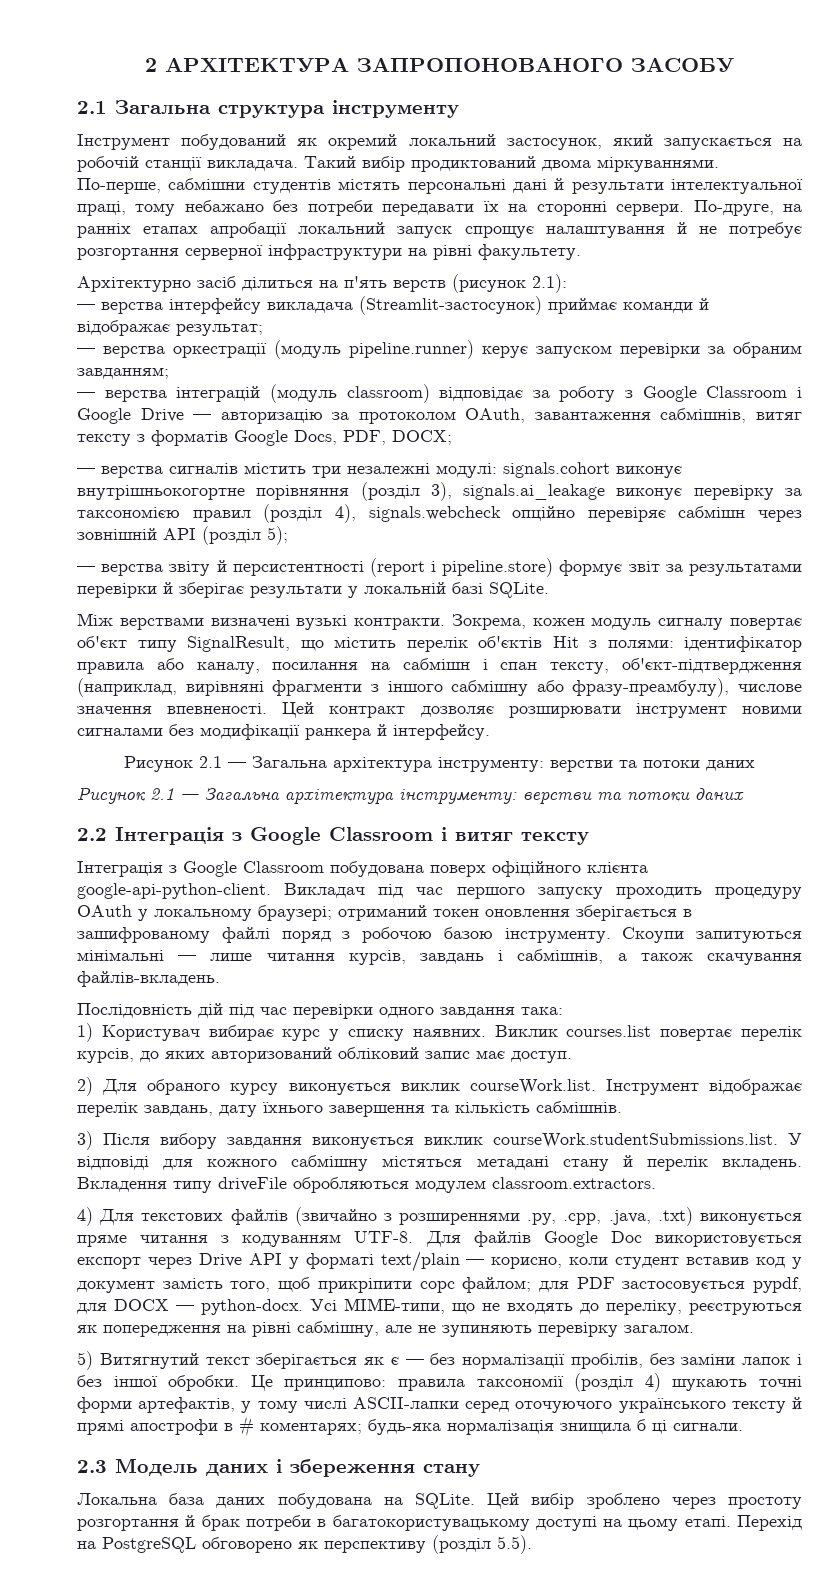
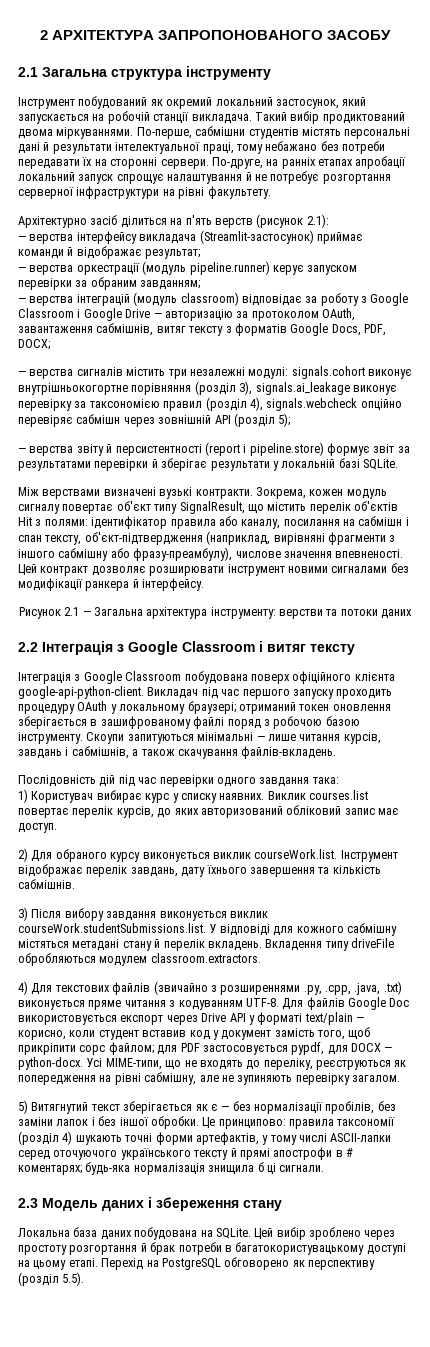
[77,787,744,805] // Рисунок 2.1 — Загальна архітектура інструменту: верстви та потоки даних -> (413, 614) none

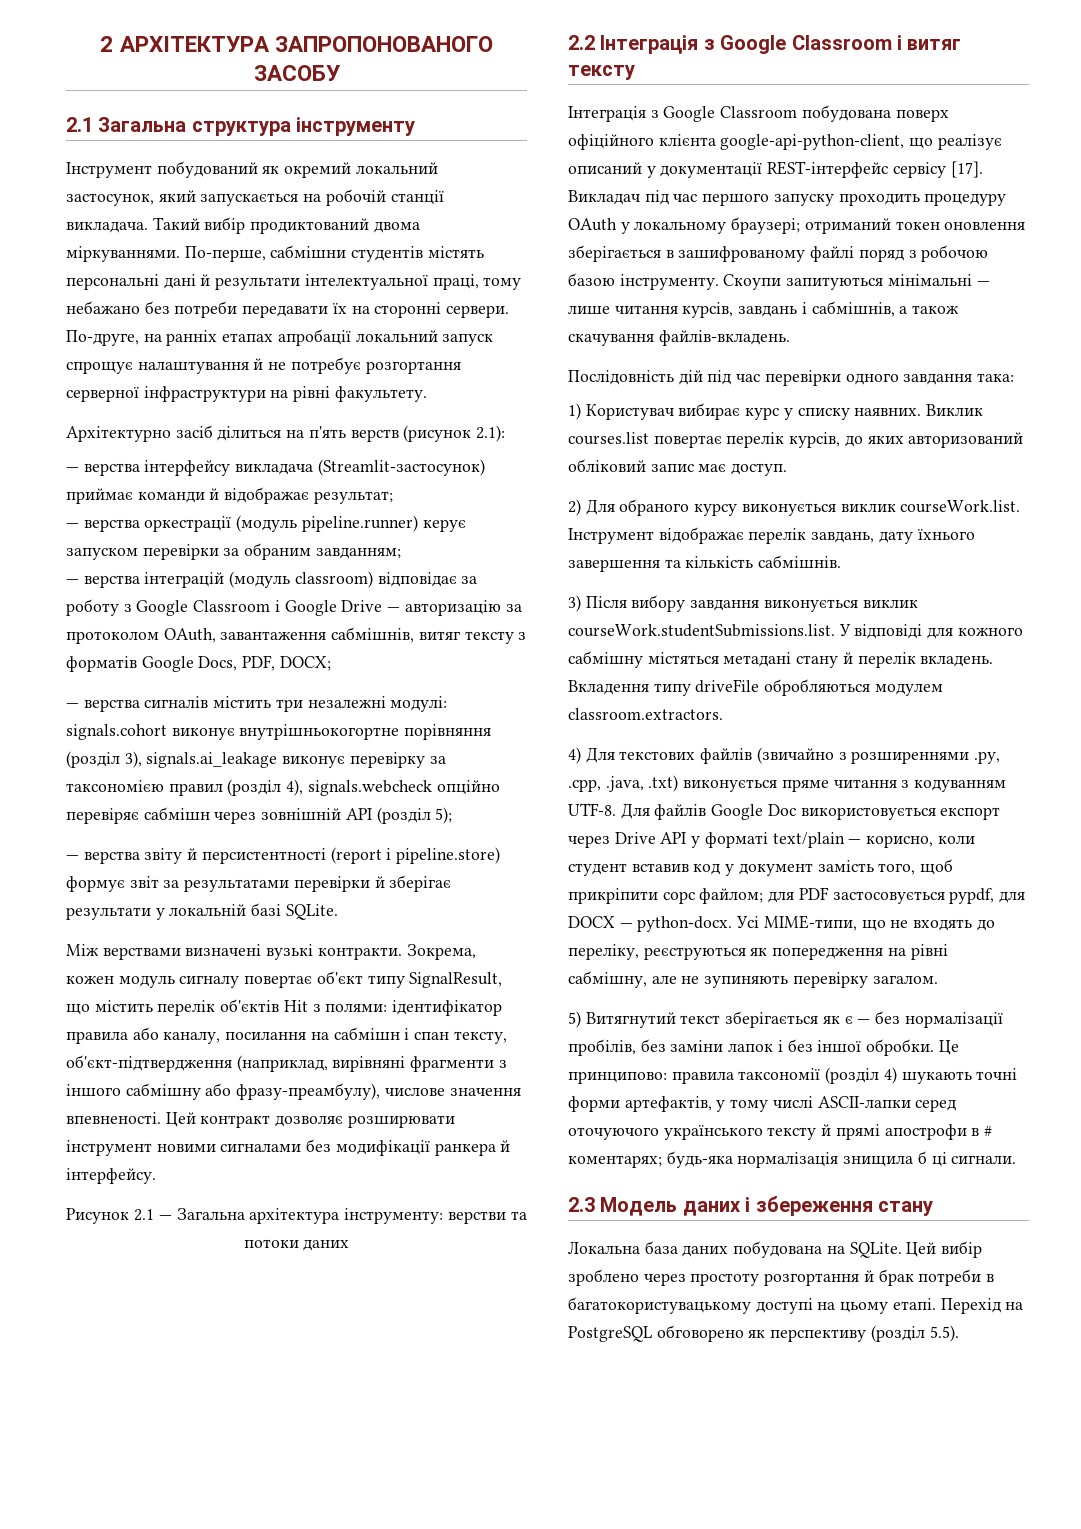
[18,686,144,699] google-api-python-client. -> [720,134,1002,150] [568,161,983,178] google-api-python-client, що реалізує описаний у документації REST-інтерфейс сервісу [17].

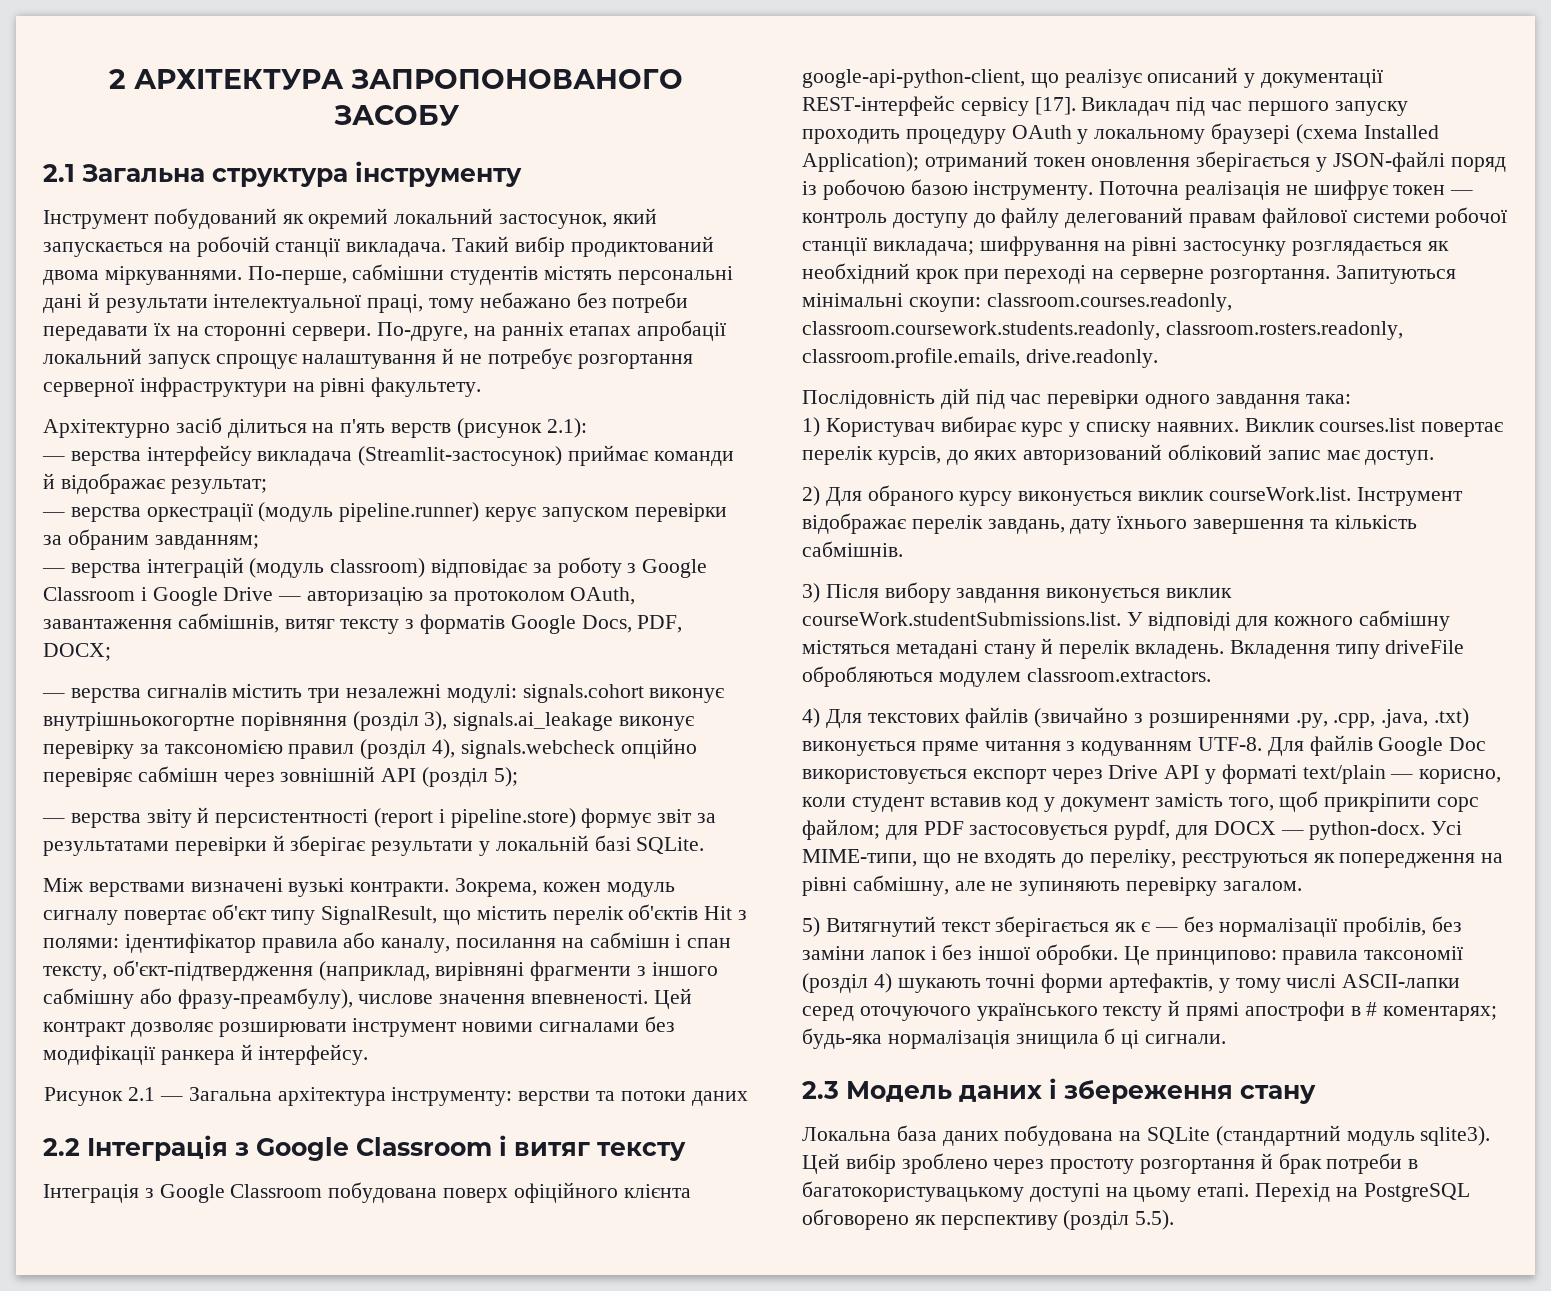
[731,217,1026,234] [568,245,989,262] [568,273,990,290] [568,301,960,318] [568,330,790,346] браузері; отриманий токен оновлення зберігається в зашифрованому файлі поряд з робочою базою інструменту. Скоупи запитуються мінімальні — лише читання курсів, завдань і сабмішнів, а також скачування файлів-вкладень. -> [1211,123,1439,144] [802,151,1506,172] [802,179,1474,200] [802,207,1508,228] [802,236,1449,256] [802,263,1456,284] [802,293,1232,312] [802,321,1403,340] [802,348,1158,368] браузері (схема Installed Application); отриманий токен оновлення зберігається у JSON-файлі поряд із робочою базою інструменту. Поточна реалізація не шифрує токен — контроль доступу до файлу делегований правам файлової системи робочої станції викладача; шифрування на рівні застосунку розглядається як необхідний крок при переході на серверне розгортання. Запитуються мінімальні скоупи: classroom.courses.readonly, classroom.coursework.students.readonly, classroom.rosters.readonly, classroom.profile.emails, drive.readonly.
[849,1242,902,1258] SQLite. -> [1147,1125,1491,1146] SQLite (стандартний модуль sqlite3).

